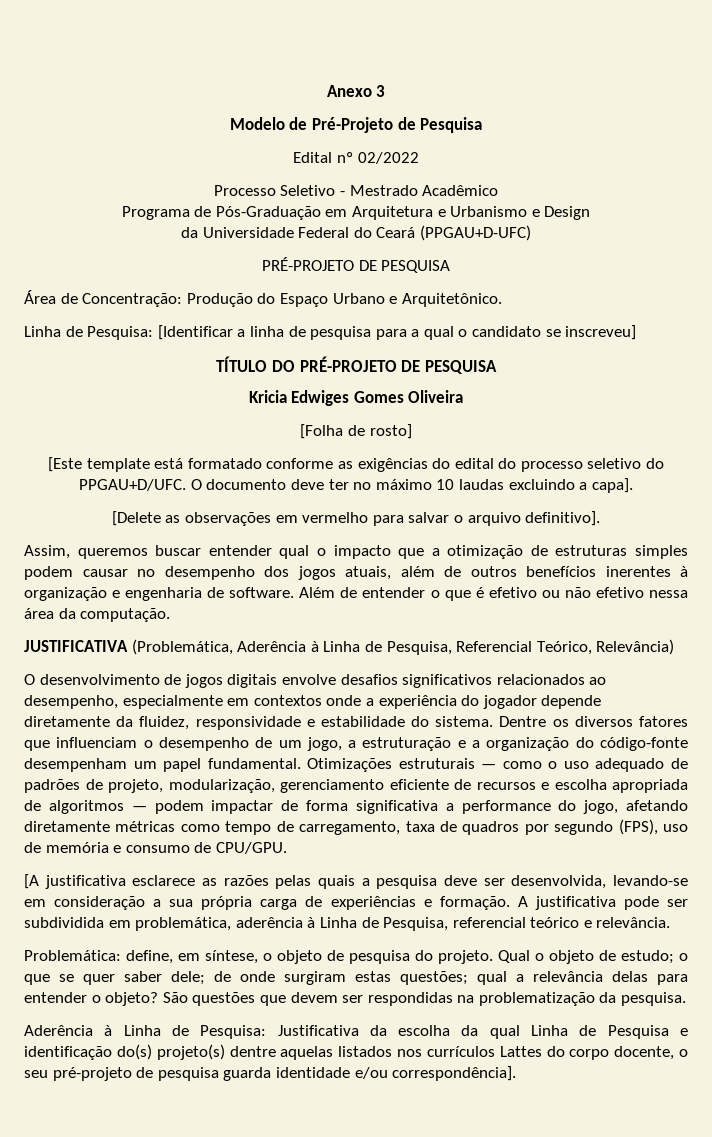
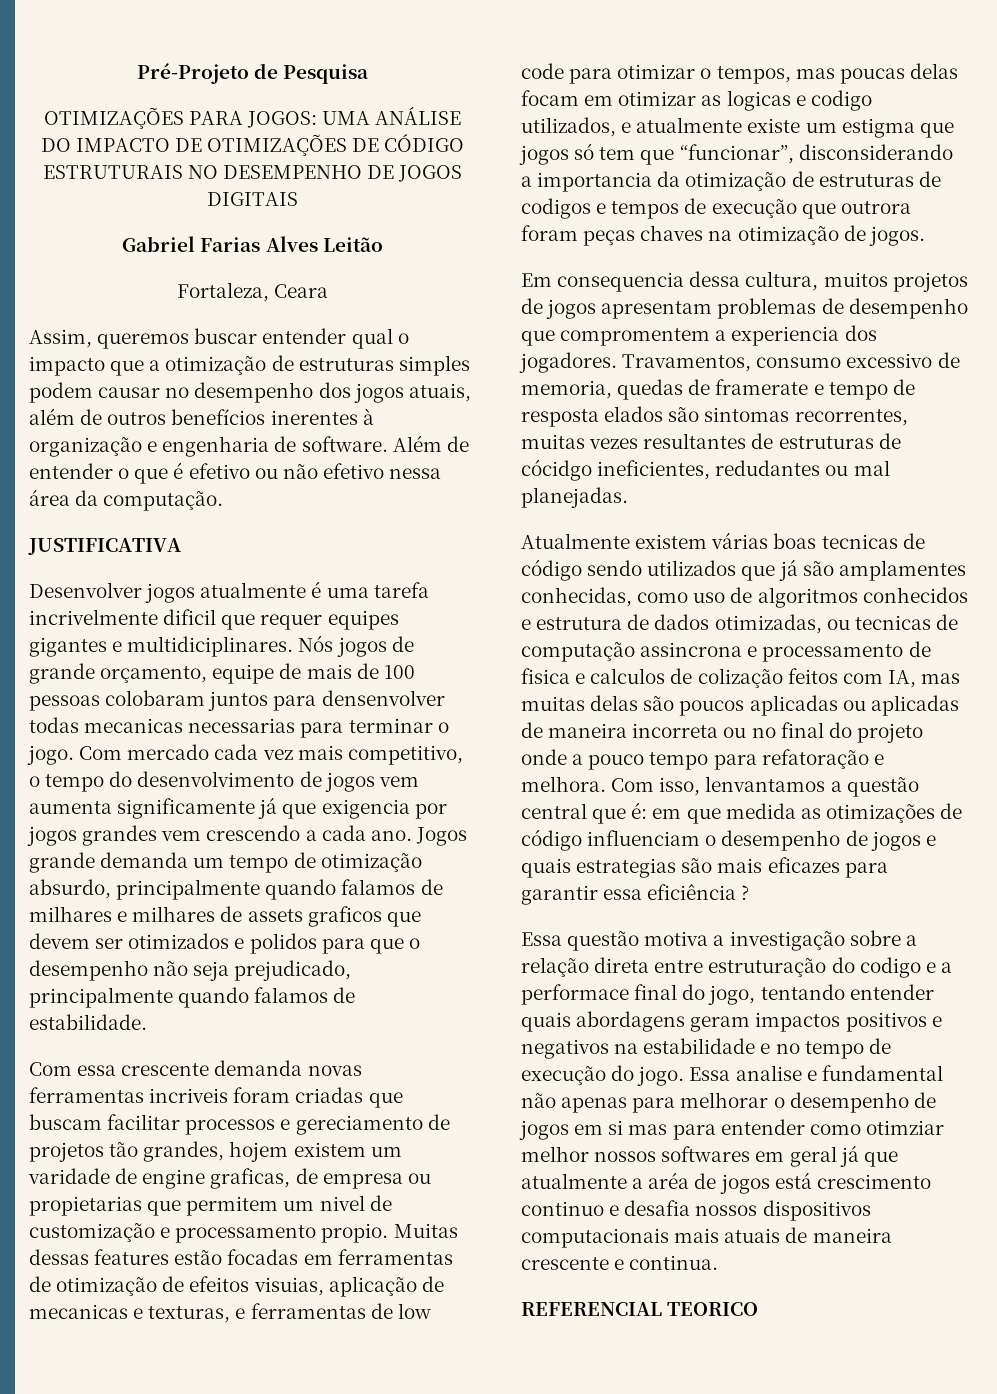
[326,85,386,97] [229,117,308,130] Anexo 3 // Modelo de -> (136, 73) none
[293,152,419,164] [213,185,499,196] [121,206,591,220] [181,225,531,241] [261,257,451,273] [24,290,502,307] [24,325,637,340] [216,356,497,374] [248,390,464,406] [300,424,412,439] [47,457,665,472] [79,478,633,493] [111,511,601,526] Edital nº 02/2022 // Processo Seletivo - Mestrado Acadêmico // Programa de Pós-Graduação em Arquitetura e Urbanismo e Design // da Universidade Federal do Ceará (PPGAU+D-UFC) // PRÉ-PROJETO DE PESQUISA // Área de Concentração: Produção do Espaço Urbano e Arquitetônico. // Linha de Pesquisa: [Identificar a linha de pesquisa para a qual o candidato se inscreveu] // TÍTULO DO PRÉ-PROJETO DE PESQUISA // Kricia Edwiges Gomes Oliveira // [Folha de rosto] // [Este template está formatado conforme as exigências do edital do processo seletivo do PPGAU+D/UFC. O documento deve ter no máximo 10 laudas excluindo a capa]. // [Delete as observações em vermelho para salvar o arquivo definitivo]. -> [43,107,462,129] [40,134,465,156] [42,165,463,182] [207,192,298,206] [122,236,383,252] [176,282,329,302] OTIMIZAÇÕES PARA JOGOS: UMA ANÁLISE DO IMPACTO DE OTIMIZAÇÕES DE CÓDIGO ESTRUTURAIS NO DESEMPENHO DE JOGOS DIGITAIS // Gabriel Farias Alves Leitão // Fortaleza, Ceara
[131,639,675,655] [24,674,607,688] [24,695,602,709] [24,716,688,730] [24,737,688,751] [24,758,688,772] [24,779,688,793] [24,800,689,814] [24,819,688,835] [24,842,287,854] [24,874,688,889] [24,896,689,910] [24,917,671,931] [24,950,688,964] [24,971,688,985] [24,992,687,1006] [24,1025,688,1039] [24,1044,688,1060] [24,1066,517,1081] (Problemática, Aderência à Linha de Pesquisa, Referencial Teórico, Relevância) // O desenvolvimento de jogos digitais envolve desafios significativos relacionados ao desempenho, especialmente em contextos onde a experiência do jogador depende diretamente da fluidez, responsividade e estabilidade do sistema. Dentre os diversos fatores que influenciam o desempenho de um jogo, a estruturação e a organização do código-fonte desempenham um papel fundamental. Otimizações estruturais — como o uso adequado de padrões de projeto, modularização, gerenciamento eficiente de recursos e escolha apropriada de algoritmos — podem impactar de forma significativa a performance do jogo, afetando diretamente métricas como tempo de carregamento, taxa de quadros por segundo (FPS), uso de memória e consumo de CPU/GPU. // [A justificativa esclarece as razões pelas quais a pesquisa deve ser desenvolvida, levando-se em consideração a sua própria carga de experiências e formação. A justificativa pode ser subdividida em problemática, aderência à Linha de Pesquisa, referencial teórico e relevância. // Problemática: define, em síntese, o objeto de pesquisa do projeto. Qual o objeto de estudo; o que se quer saber dele; de onde surgiram estas questões; qual a relevância delas para entender o objeto? São questões que devem ser respondidas na problematização da pesquisa. // Aderência à Linha de Pesquisa: Justificativa da escolha da qual Linha de Pesquisa e identificação do(s) projeto(s) dentre aquelas listados nos currículos Lattes do corpo docente, o seu pré-projeto de pesquisa guarda identidade e/ou correspondência]. -> [29,581,429,603] [29,609,399,630] [29,635,414,657] [29,663,415,684] [29,690,445,711] [29,717,449,738] [27,744,463,765] [29,771,419,792] [29,797,447,819] [27,825,467,846] [29,852,422,873] [29,879,443,900] [29,906,421,927] [29,933,420,954] [29,960,352,981] [29,987,356,1008] [29,1014,147,1030] [29,1060,362,1076] [29,1087,403,1108] [29,1114,450,1135] [29,1141,402,1162] [28,1168,431,1189] [29,1195,392,1216] [29,1223,458,1243] [29,1249,453,1265] [29,1276,444,1297] [29,1303,431,1323] [521,63,958,84] [521,90,872,111] [521,117,954,138] [519,143,953,165] [521,171,941,192] [521,198,911,219] [521,225,925,246] [521,271,968,292] [521,298,968,319] [521,325,877,346] [519,352,960,373] [521,379,915,400] [521,406,908,427] [521,433,901,449] [521,459,890,481] [521,487,628,508] [521,532,925,549] [521,559,966,581] [521,587,968,608] [521,614,958,634] [521,641,931,662] [521,668,961,688] [521,695,959,716] [521,722,923,743] [521,749,884,770] [521,776,919,797] [521,802,963,824] [521,829,936,851] [521,857,888,878] [521,884,750,905] [521,930,917,951] [521,957,952,978] [521,984,934,1005] [521,1011,942,1032] [521,1038,891,1059] [521,1065,943,1086] [521,1092,936,1113] [519,1119,944,1140] [521,1145,898,1167] [521,1172,931,1194] [521,1200,871,1221] [521,1227,892,1248] [521,1255,719,1270] [521,1302,759,1316] // Desenvolver jogos atualmente é uma tarefa incrivelmente dificil que requer equipes gigantes e multidiciplinares. Nós jogos de grande orçamento, equipe de mais de 100 pessoas colobaram juntos para densenvolver todas mecanicas necessarias para terminar o jogo. Com mercado cada vez mais competitivo, o tempo do desenvolvimento de jogos vem aumenta significamente já que exigencia por jogos grandes vem crescendo a cada ano. Jogos grande demanda um tempo de otimização absurdo, principalmente quando falamos de milhares e milhares de assets graficos que devem ser otimizados e polidos para que o desempenho não seja prejudicado, principalmente quando falamos de estabilidade. // Com essa crescente demanda novas ferramentas incriveis foram criadas que buscam facilitar processos e gereciamento de projetos tão grandes, hojem existem um varidade de engine graficas, de empresa ou propietarias que permitem um nivel de customização e processamento propio. Muitas dessas features estão focadas em ferramentas de otimização de efeitos visuias, aplicação de mecanicas e texturas, e ferramentas de low code para otimizar o tempos, mas poucas delas focam em otimizar as logicas e codigo utilizados, e atualmente existe um estigma que jogos só tem que “funcionar”, disconsiderando a importancia da otimização de estruturas de codigos e tempos de execução que outrora foram peças chaves na otimização de jogos. // Em consequencia dessa cultura, muitos projetos de jogos apresentam problemas de desempenho que compromentem a experiencia dos jogadores. Travamentos, consumo excessivo de memoria, quedas de framerate e tempo de resposta elados são sintomas recorrentes, muitas vezes resultantes de estruturas de cócidgo ineficientes, redudantes ou mal planejadas. // Atualmente existem várias boas tecnicas de código sendo utilizados que já são amplamentes conhecidas, como uso de algoritmos conhecidos e estrutura de dados otimizadas, ou tecnicas de computação assincrona e processamento de fisica e calculos de colização feitos com IA, mas muitas delas são poucos aplicadas ou aplicadas de maneira incorreta ou no final do projeto onde a pouco tempo para refatoração e melhora. Com isso, lenvantamos a questão central que é: em que medida as otimizações de código influenciam o desempenho de jogos e quais estrategias são mais eficazes para garantir essa eficiência ? // Essa questão motiva a investigação sobre a relação direta entre estruturação do codigo e a performace final do jogo, tentando entender quais abordagens geram impactos positivos e negativos na estabilidade e no tempo de execução do jogo. Essa analise e fundamental não apenas para melhorar o desempenho de jogos em si mas para entender como otimziar melhor nossos softwares em geral já que atualmente a aréa de jogos está crescimento continuo e desafia nossos dispositivos computacionais mais atuais de maneira crescente e continua. // REFERENCIAL TEORICO

